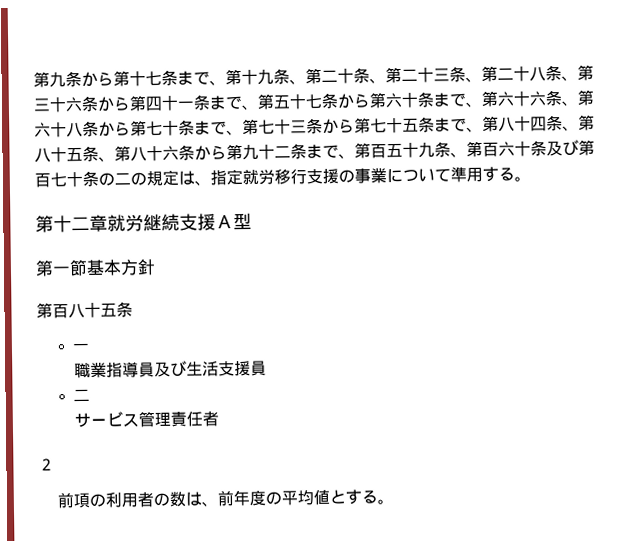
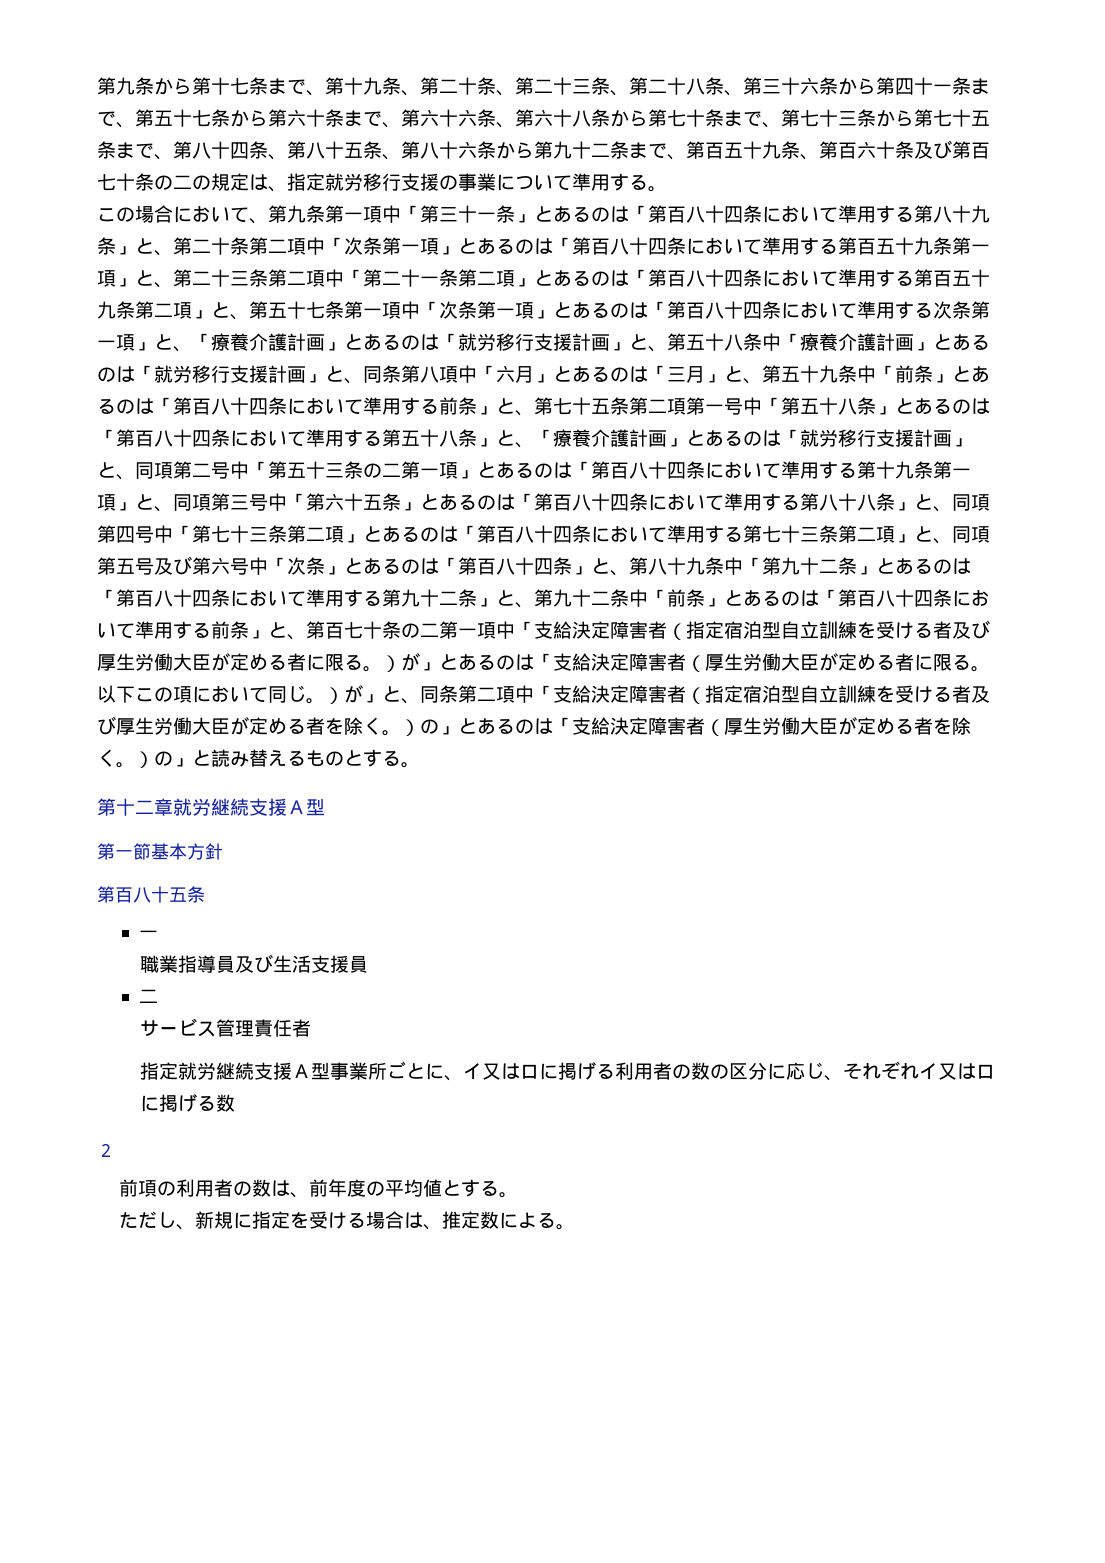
(531, 179) none -> [97,205,990,224] [97,237,990,256] [97,269,990,288] [97,301,990,320] [97,333,990,352] [97,365,990,384] [97,397,990,416] [97,429,971,448] [97,461,971,480] [97,493,990,512] [97,525,990,544] [97,556,971,576] [97,589,990,608] [97,620,990,640] [97,653,990,672] [97,685,990,704] [97,716,971,736] [97,749,420,768] // この場合において、第九条第一項中「第三十一条」とあるのは「第百八十四条において準用する第八十九条」と、第二十条第二項中「次条第一項」とあるのは「第百八十四条において準用する第百五十九条第一項」と、第二十三条第二項中「第二十一条第二項」とあるのは「第百八十四条において準用する第百五十九条第二項」と、第五十七条第一項中「次条第一項」とあるのは「第百八十四条において準用する次条第一項」と、「療養介護計画」とあるのは「就労移行支援計画」と、第五十八条中「療養介護計画」とあるのは「就労移行支援計画」と、同条第八項中「六月」とあるのは「三月」と、第五十九条中「前条」とあるのは「第百八十四条において準用する前条」と、第七十五条第二項第一号中「第五十八条」とあるのは「第百八十四条において準用する第五十八条」と、「療養介護計画」とあるのは「就労移行支援計画」と、同項第二号中「第五十三条の二第一項」とあるのは「第百八十四条において準用する第十九条第一項」と、同項第三号中「第六十五条」とあるのは「第百八十四条において準用する第八十八条」と、同項第四号中「第七十三条第二項」とあるのは「第百八十四条において準用する第七十三条第二項」と、同項第五号及び第六号中「次条」とあるのは「第百八十四条」と、第八十九条中「第九十二条」とあるのは「第百八十四条において準用する第九十二条」と、第九十二条中「前条」とあるのは「第百八十四条において準用する前条」と、第百七十条の二第一項中「支給決定障害者（指定宿泊型自立訓練を受ける者及び厚生労働大臣が定める者に限る。）が」とあるのは「支給決定障害者（厚生労働大臣が定める者に限る。以下この項において同じ。）が」と、同条第二項中「支給決定障害者（指定宿泊型自立訓練を受ける者及び厚生労働大臣が定める者を除く。）の」とあるのは「支給決定障害者（厚生労働大臣が定める者を除く。）の」と読み替えるものとする。
(220, 419) none -> [140,1061,996,1081] [140,1094,236,1112] // 指定就労継続支援Ａ型事業所ごとに、イ又はロに掲げる利用者の数の区分に応じ、それぞれイ又はロに掲げる数
(394, 502) none -> [118,1211,575,1230] // ただし、新規に指定を受ける場合は、推定数による。

